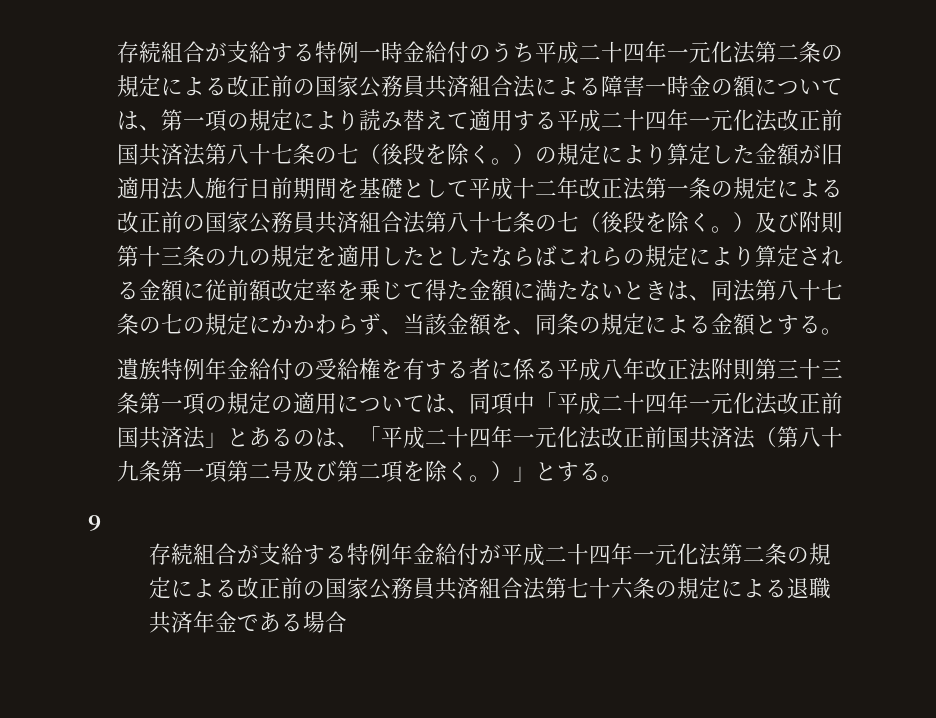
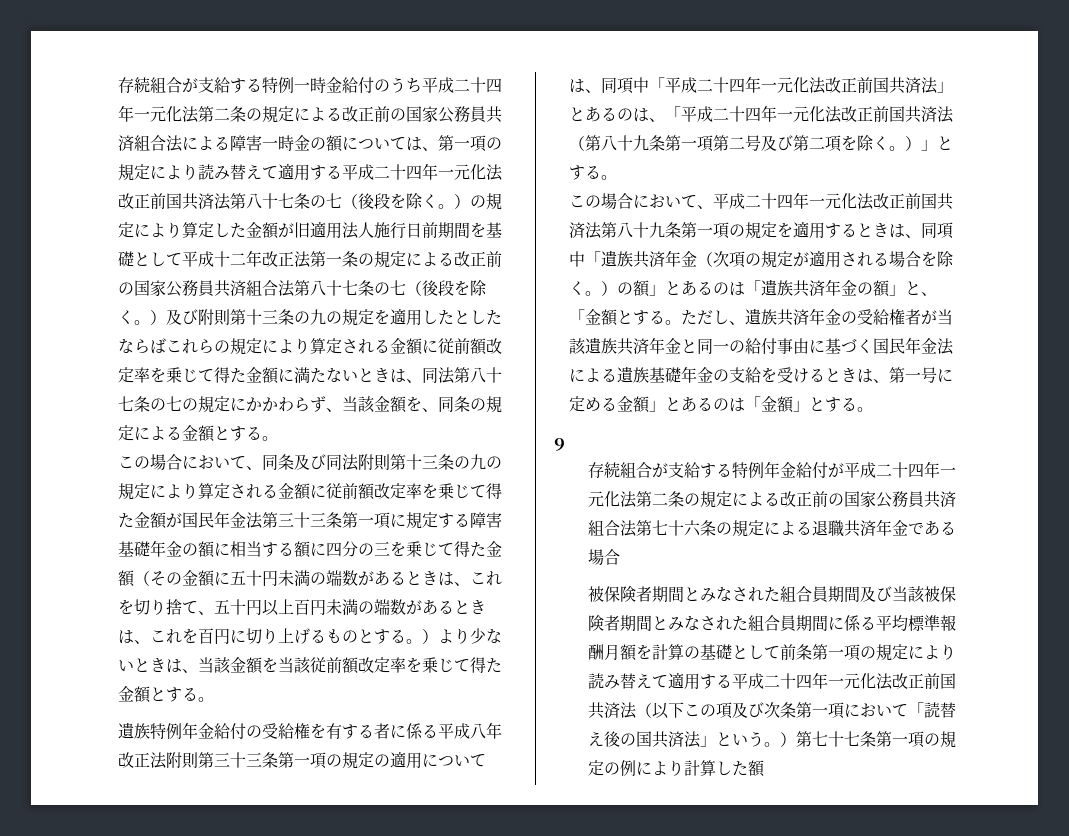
(843, 331) none -> [118,454,503,471] [118,483,503,500] [118,511,503,529] [118,540,503,558] [118,570,503,587] [118,599,487,616] [118,628,503,645] [118,657,503,674] [118,686,215,703] // この場合において、同条及び同法附則第十三条の九の規定により算定される金額に従前額改定率を乗じて得た金額が国民年金法第三十三条第一項に規定する障害基礎年金の額に相当する額に四分の三を乗じて得た金額（その金額に五十円未満の端数があるときは、これを切り捨て、五十円以上百円未満の端数があるときは、これを百円に切り上げるものとする。）より少ないときは、当該金額を当該従前額改定率を乗じて得た金額とする。
(623, 478) none -> [569,192,954,210] [569,221,954,239] [569,250,955,268] [569,279,938,297] [569,308,954,326] [569,337,955,355] [569,366,954,383] [569,396,874,413] // この場合において、平成二十四年一元化法改正前国共済法第八十九条第一項の規定を適用するときは、同項中「遺族共済年金（次項の規定が適用される場合を除く。）の額」とあるのは「遺族共済年金の額」と、「金額とする。ただし、遺族共済年金の受給権者が当該遺族共済年金と同一の給付事由に基づく国民年金法による遺族基礎年金の支給を受けるときは、第一号に定める金額」とあるのは「金額」とする。
(348, 622) none -> [587,586,956,603] [587,615,956,632] [587,644,956,661] [587,672,956,690] [587,702,956,719] [587,731,956,748] [587,760,765,777] // 被保険者期間とみなされた組合員期間及び当該被保険者期間とみなされた組合員期間に係る平均標準報酬月額を計算の基礎として前条第一項の規定により読み替えて適用する平成二十四年一元化法改正前国共済法（以下この項及び次条第一項において「読替え後の国共済法」という。）第七十七条第一項の規定の例により計算した額

